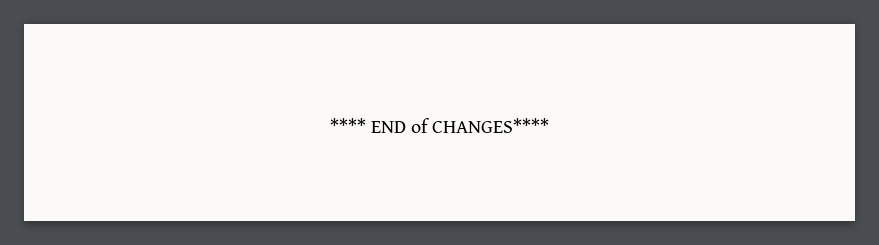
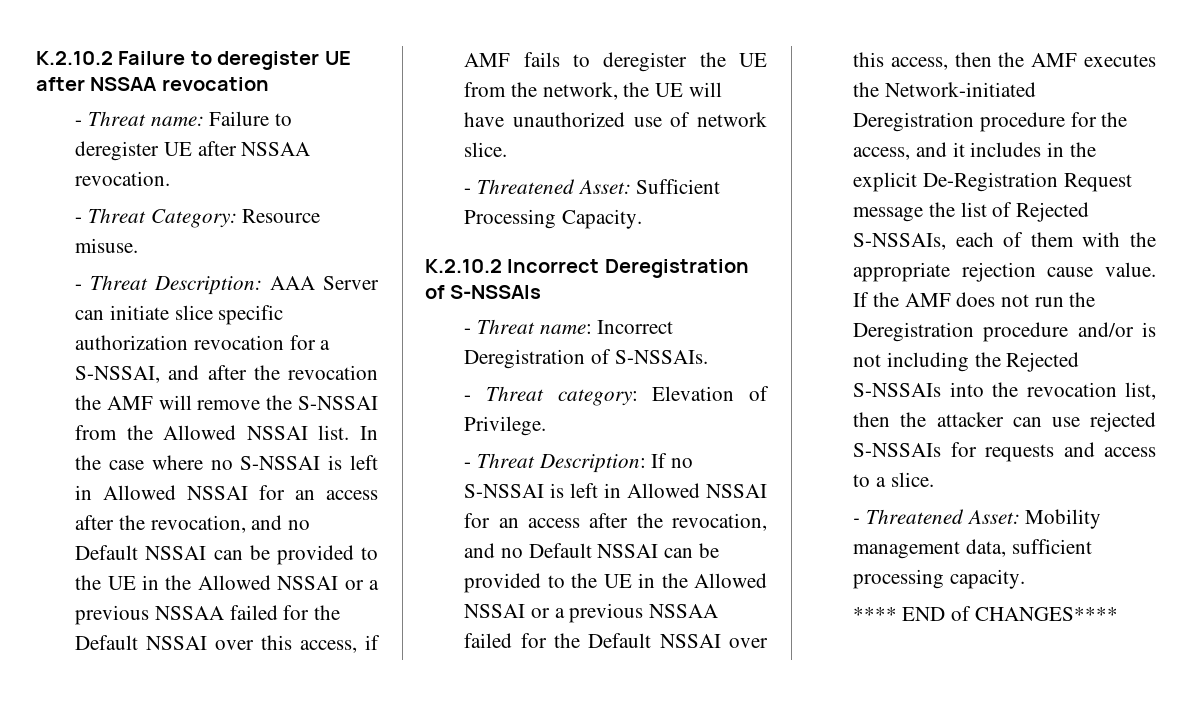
(329, 125) none -> [36,51,351,70] [36,77,269,91] [75,111,292,126] [75,141,311,161] [75,171,171,186] [75,208,321,228] [75,238,139,253] [75,275,379,295] [75,305,284,325] [75,335,331,350] [75,365,378,383] [75,395,378,410] [75,425,378,440] [75,455,379,470] [75,485,378,500] [75,515,310,533] [75,545,378,565] [75,575,379,590] [75,605,340,625] [75,635,381,653] [464,52,767,72] [464,82,722,100] [464,112,767,127] [464,142,508,157] [464,179,721,194] [464,209,642,229] [425,259,749,278] [425,285,542,299] [464,319,674,334] [464,349,708,369] [464,386,769,406] [464,416,547,436] [464,453,693,473] [464,483,767,498] [464,513,767,531] [464,543,719,558] [464,573,767,593] [464,603,718,623] [464,633,768,648] [853,52,1156,70] [853,82,1036,97] [853,112,1128,132] [853,142,1096,160] [853,172,1132,192] [853,202,1089,222] [853,232,1156,250] [853,262,1156,282] [853,292,1096,307] [853,322,1156,342] [853,352,1080,372] [853,382,1156,400] [853,412,1156,432] [853,442,1156,462] [853,472,934,487] [853,509,1102,529] [853,539,1092,559] [853,569,1025,589] K.2.10.2 Failure to deregister UE after NSSAA revocation // - Threat name: Failure to deregister UE after NSSAA revocation. // - Threat Category: Resource misuse. // - Threat Description: AAA Server can initiate slice specific authorization revocation for a S-NSSAI, and after the revocation the AMF will remove the S-NSSAI from the Allowed NSSAI list. In the case where no S-NSSAI is left in Allowed NSSAI for an access after the revocation, and no Default NSSAI can be provided to the UE in the Allowed NSSAI or a previous NSSAA failed for the Default NSSAI over this access, if AMF fails to deregister the UE from the network, the UE will have unauthorized use of network slice. // - Threatened Asset: Sufficient Processing Capacity. // K.2.10.2 Incorrect Deregistration of S-NSSAIs // - Threat name: Incorrect Deregistration of S-NSSAIs. // - Threat category: Elevation of Privilege. // - Threat Description: If no S-NSSAI is left in Allowed NSSAI for an access after the revocation, and no Default NSSAI can be provided to the UE in the Allowed NSSAI or a previous NSSAA failed for the Default NSSAI over this access, then the AMF executes the Network-initiated Deregistration procedure for the access, and it includes in the explicit De-Registration Request message the list of Rejected S-NSSAIs, each of them with the appropriate rejection cause value. If the AMF does not run the Deregistration procedure and/or is not including the Rejected S-NSSAIs into the revocation list, then the attacker can use rejected S-NSSAIs for requests and access to a slice. // - Threatened Asset: Mobility management data, sufficient processing capacity. //

